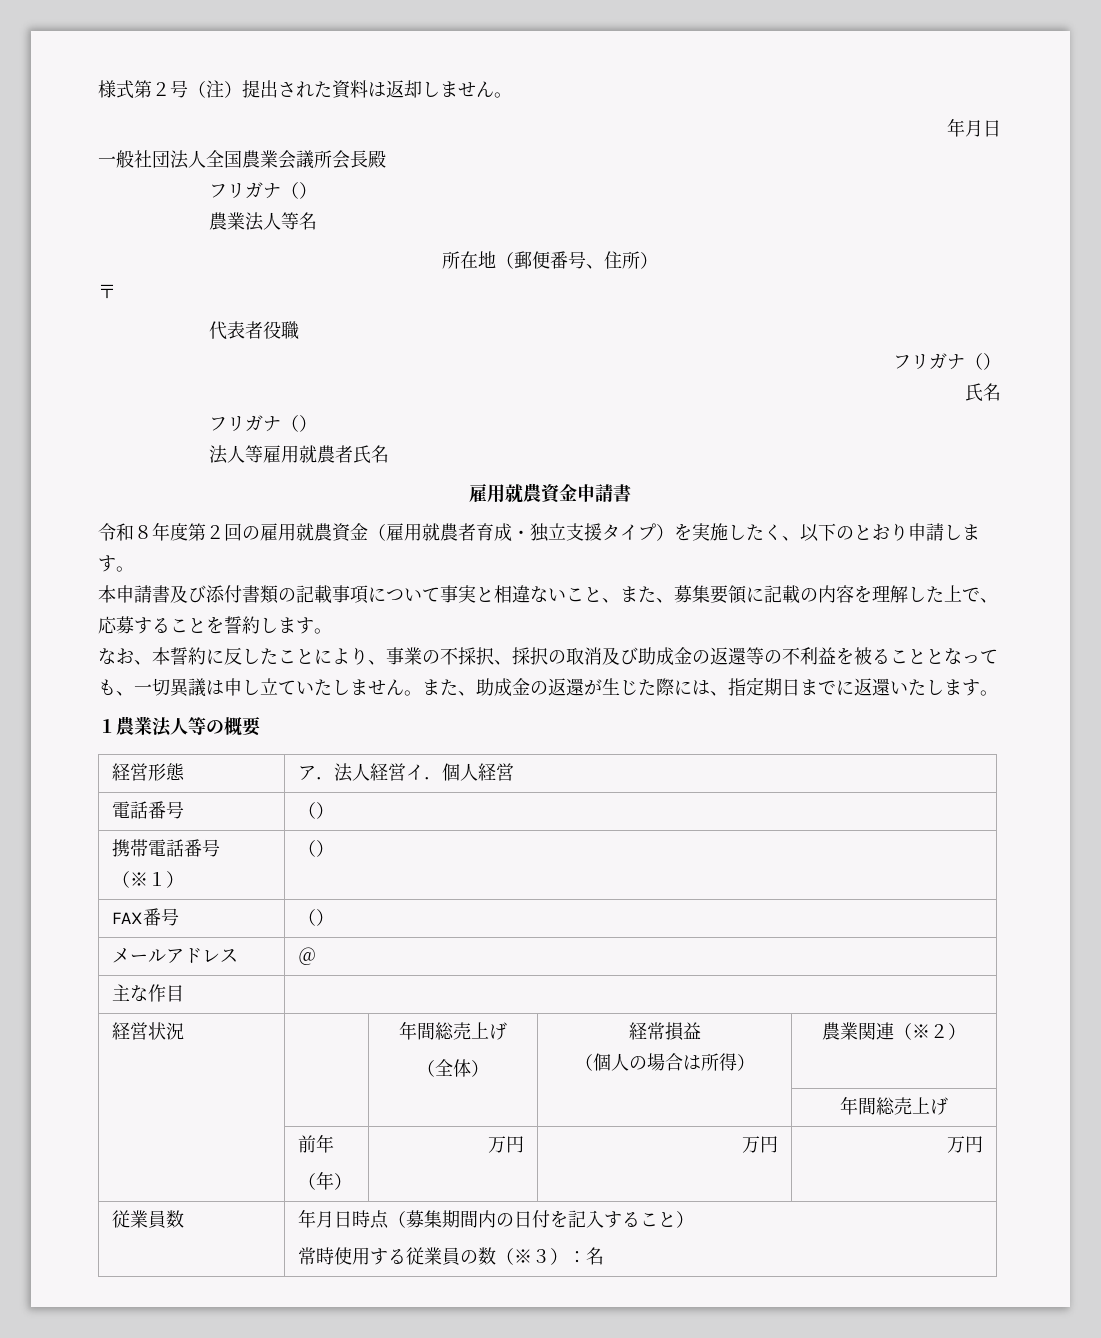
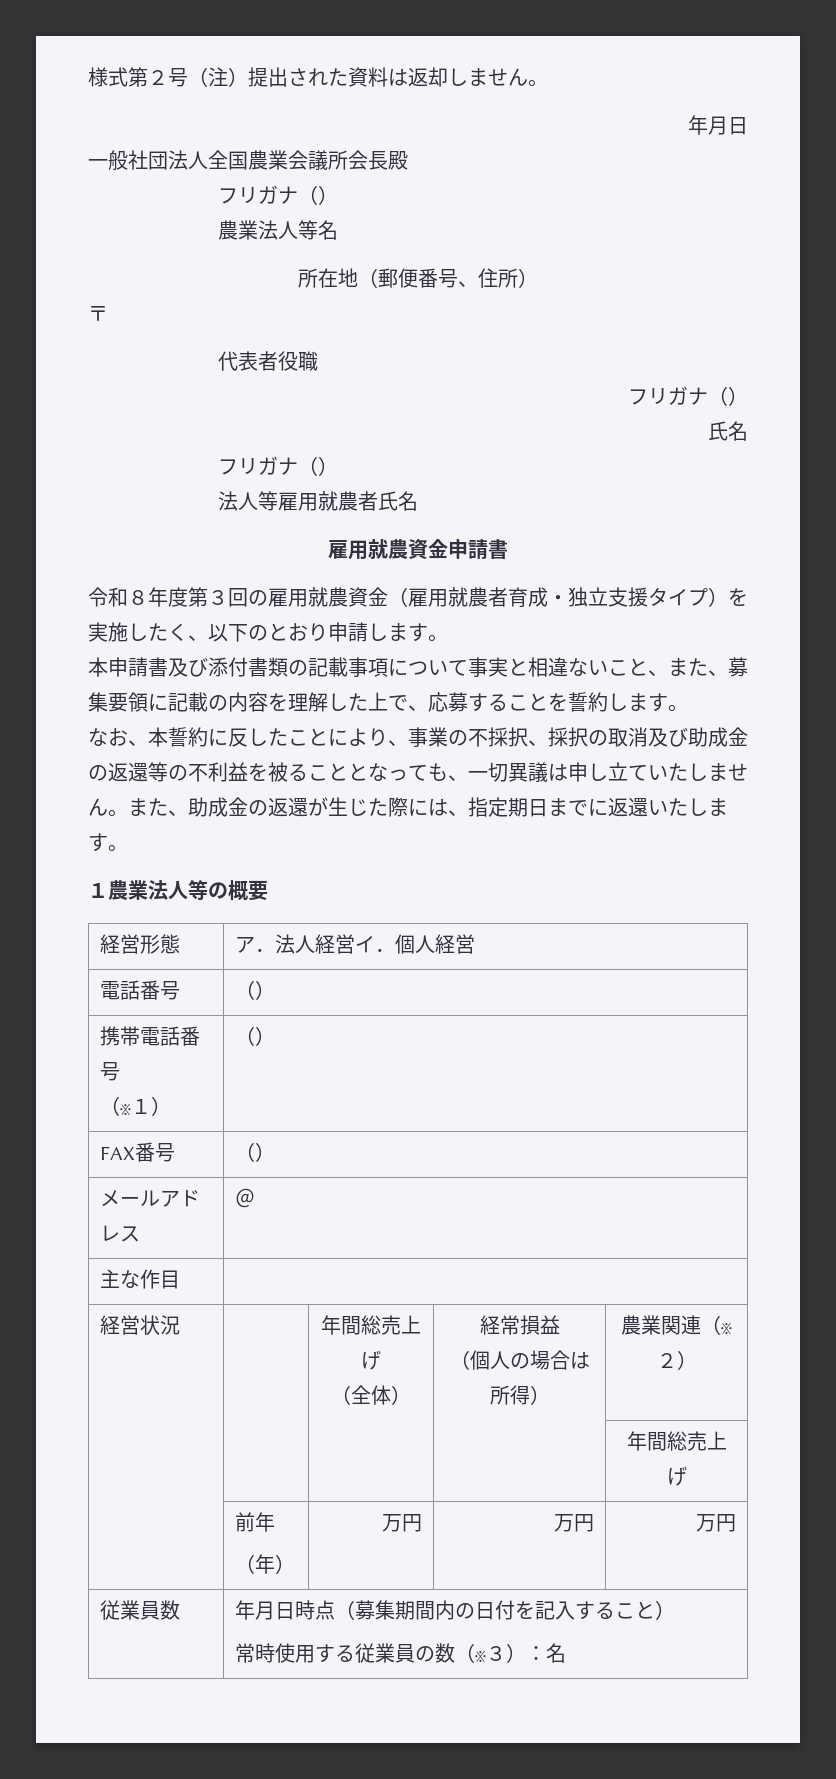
[206,525,224,539] ２ -> [208,590,228,605] ３

